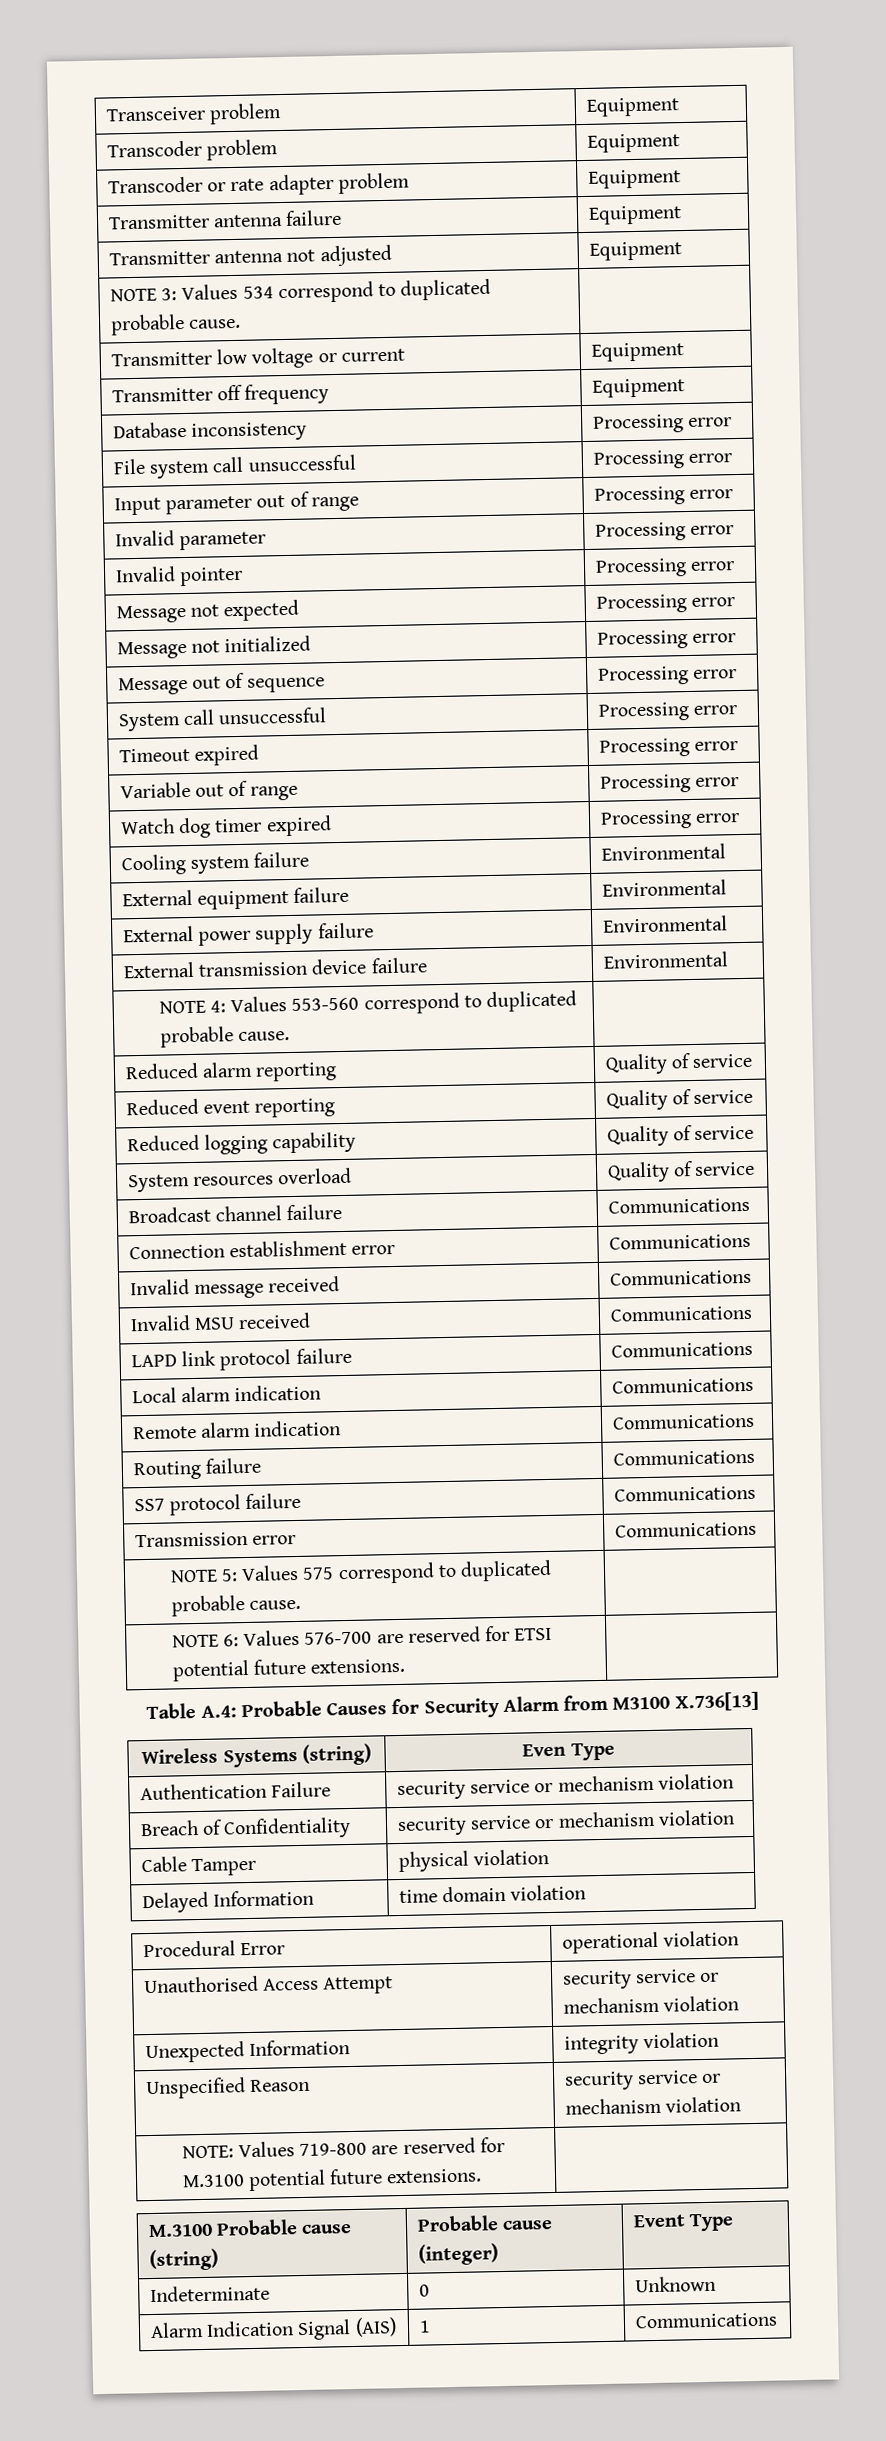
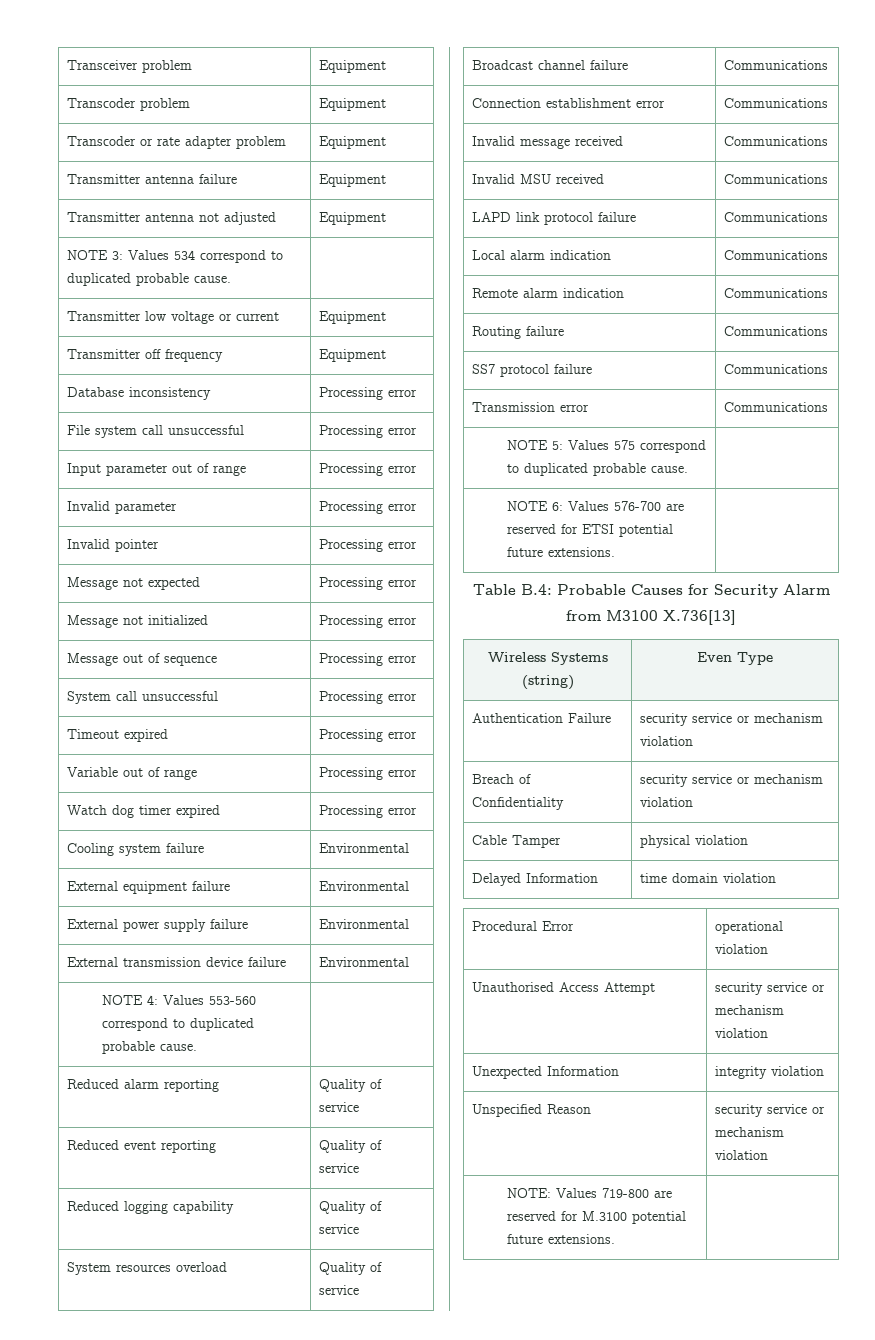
[200,1705,237,1718] A.4: -> [520,584,552,595] B.4:
[147,2219,353,2238] [148,2248,219,2272] [416,2215,554,2232] [417,2243,499,2266] [632,2213,735,2232] [149,2284,270,2303] [418,2284,430,2297] [634,2275,716,2293] [149,2317,397,2341] [418,2320,431,2333] [634,2312,778,2329] // M.3100 Probable cause (string) | Probable cause (integer) | Event Type // Indeterminate | 0 | Unknown // Alarm Indication Signal (AIS) | 1 | Communications -> (615, 1239) none

